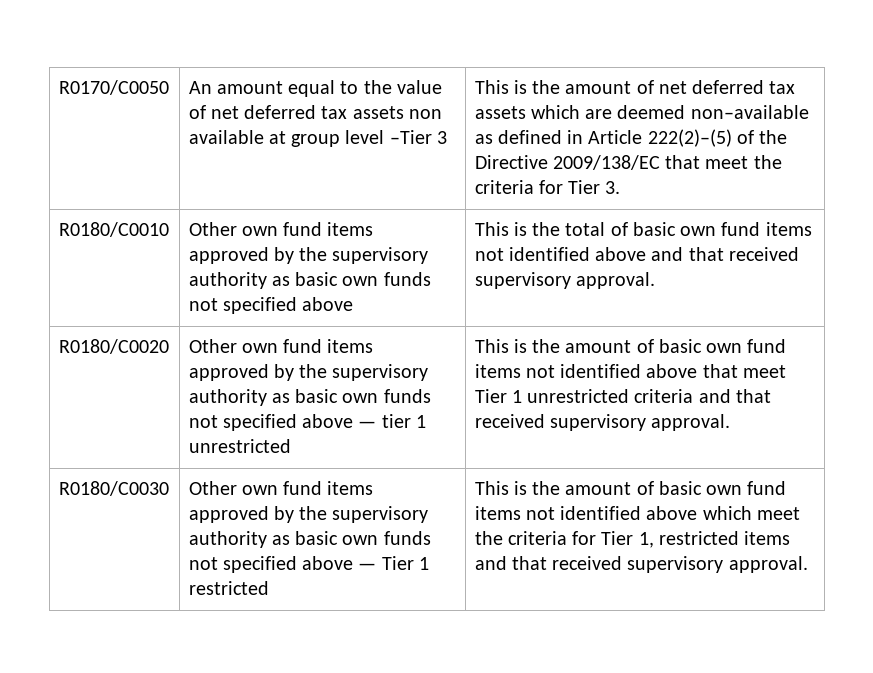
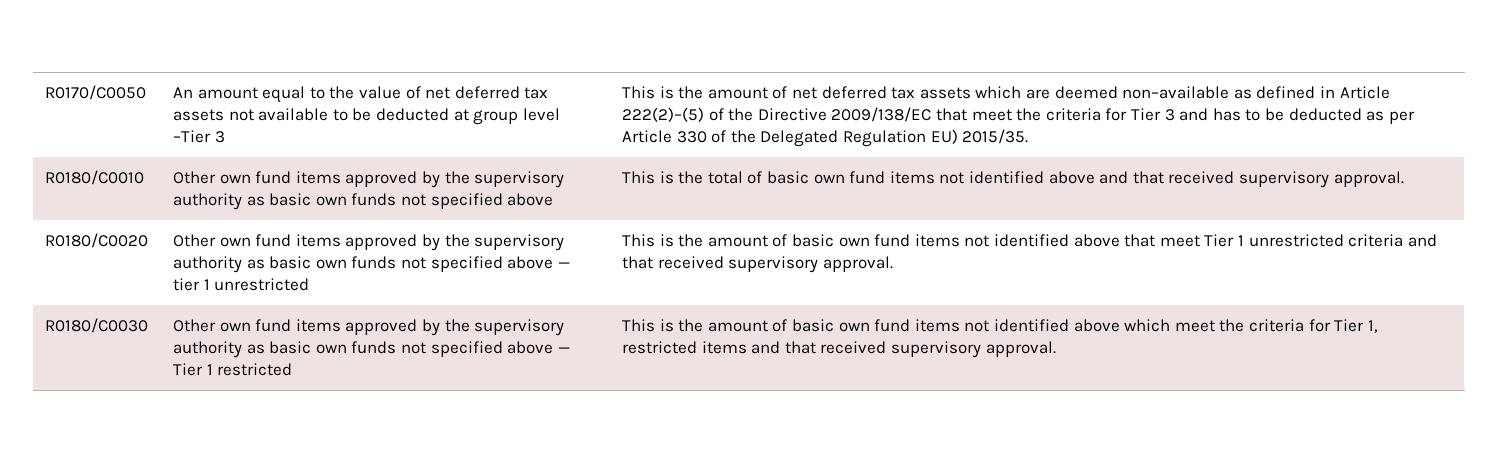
[408,109,442,119] [188,130,264,144] non available -> [228,108,450,121] not available to be deducted
[605,181,621,194] 3. -> [1164,108,1415,124] [622,129,1029,147] 3 and has to be deducted as per Article 330 of the Delegated Regulation EU) 2015/35.

